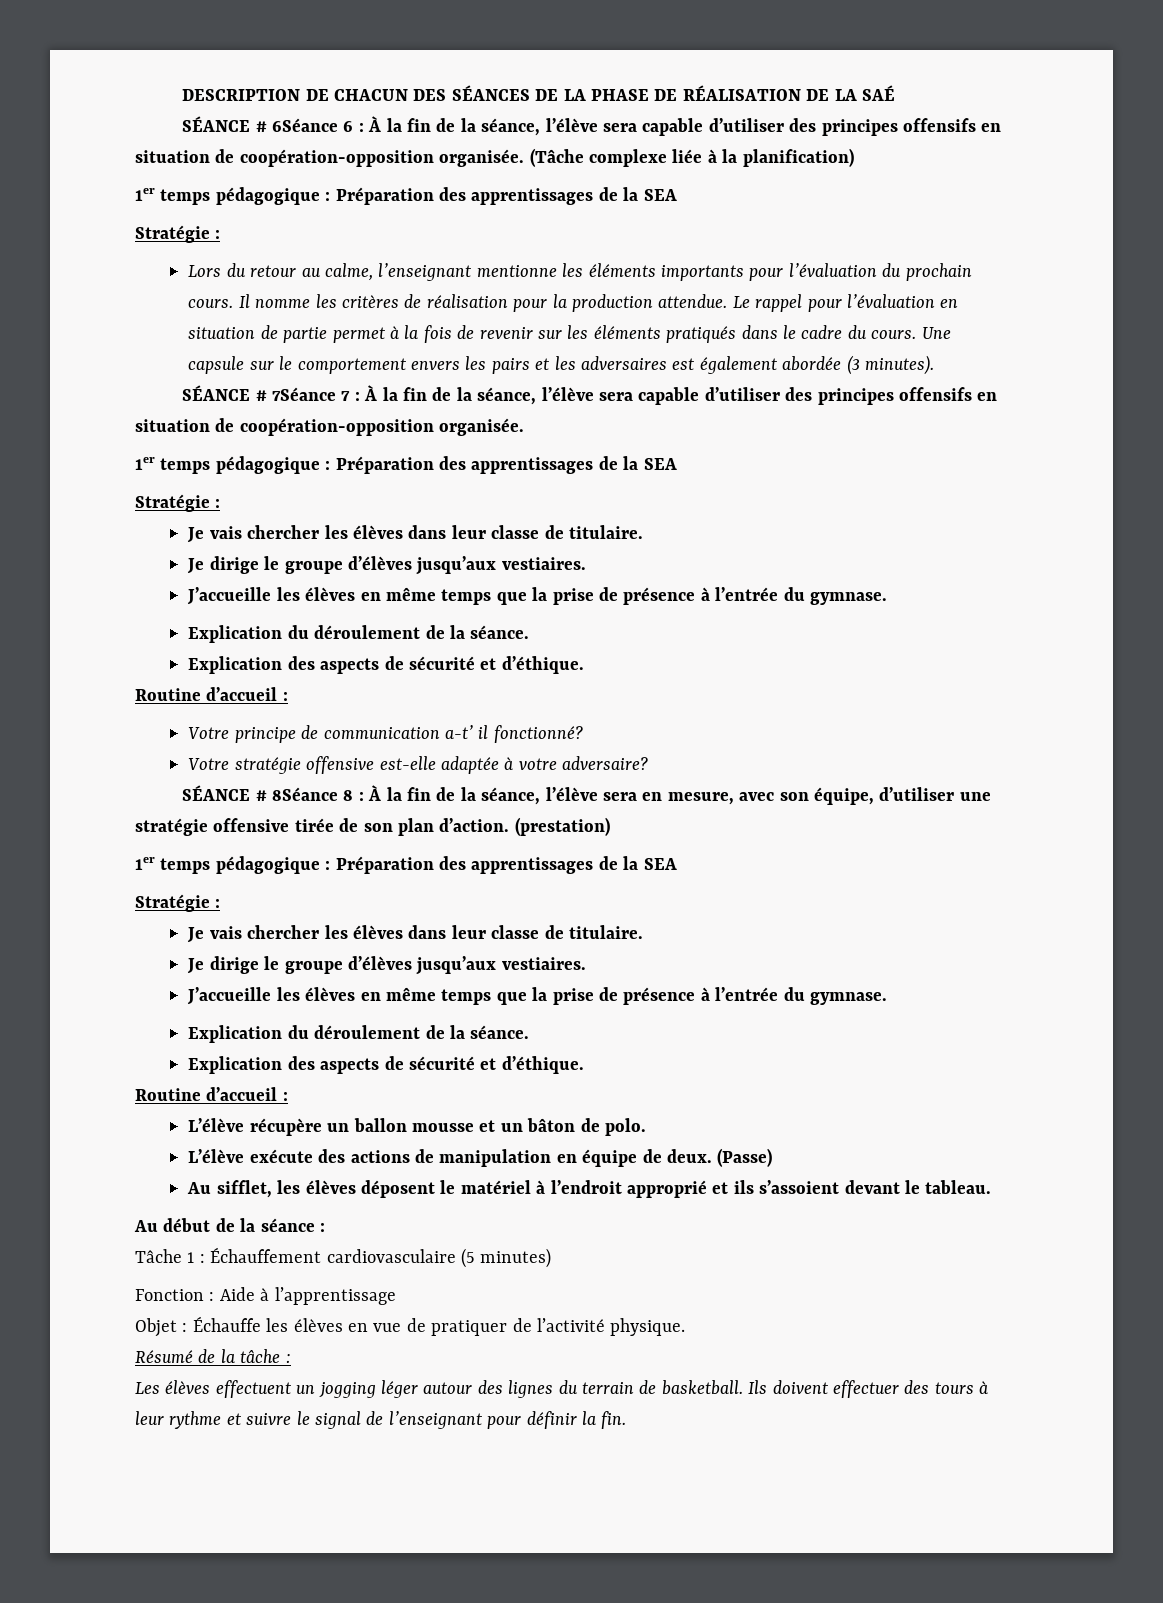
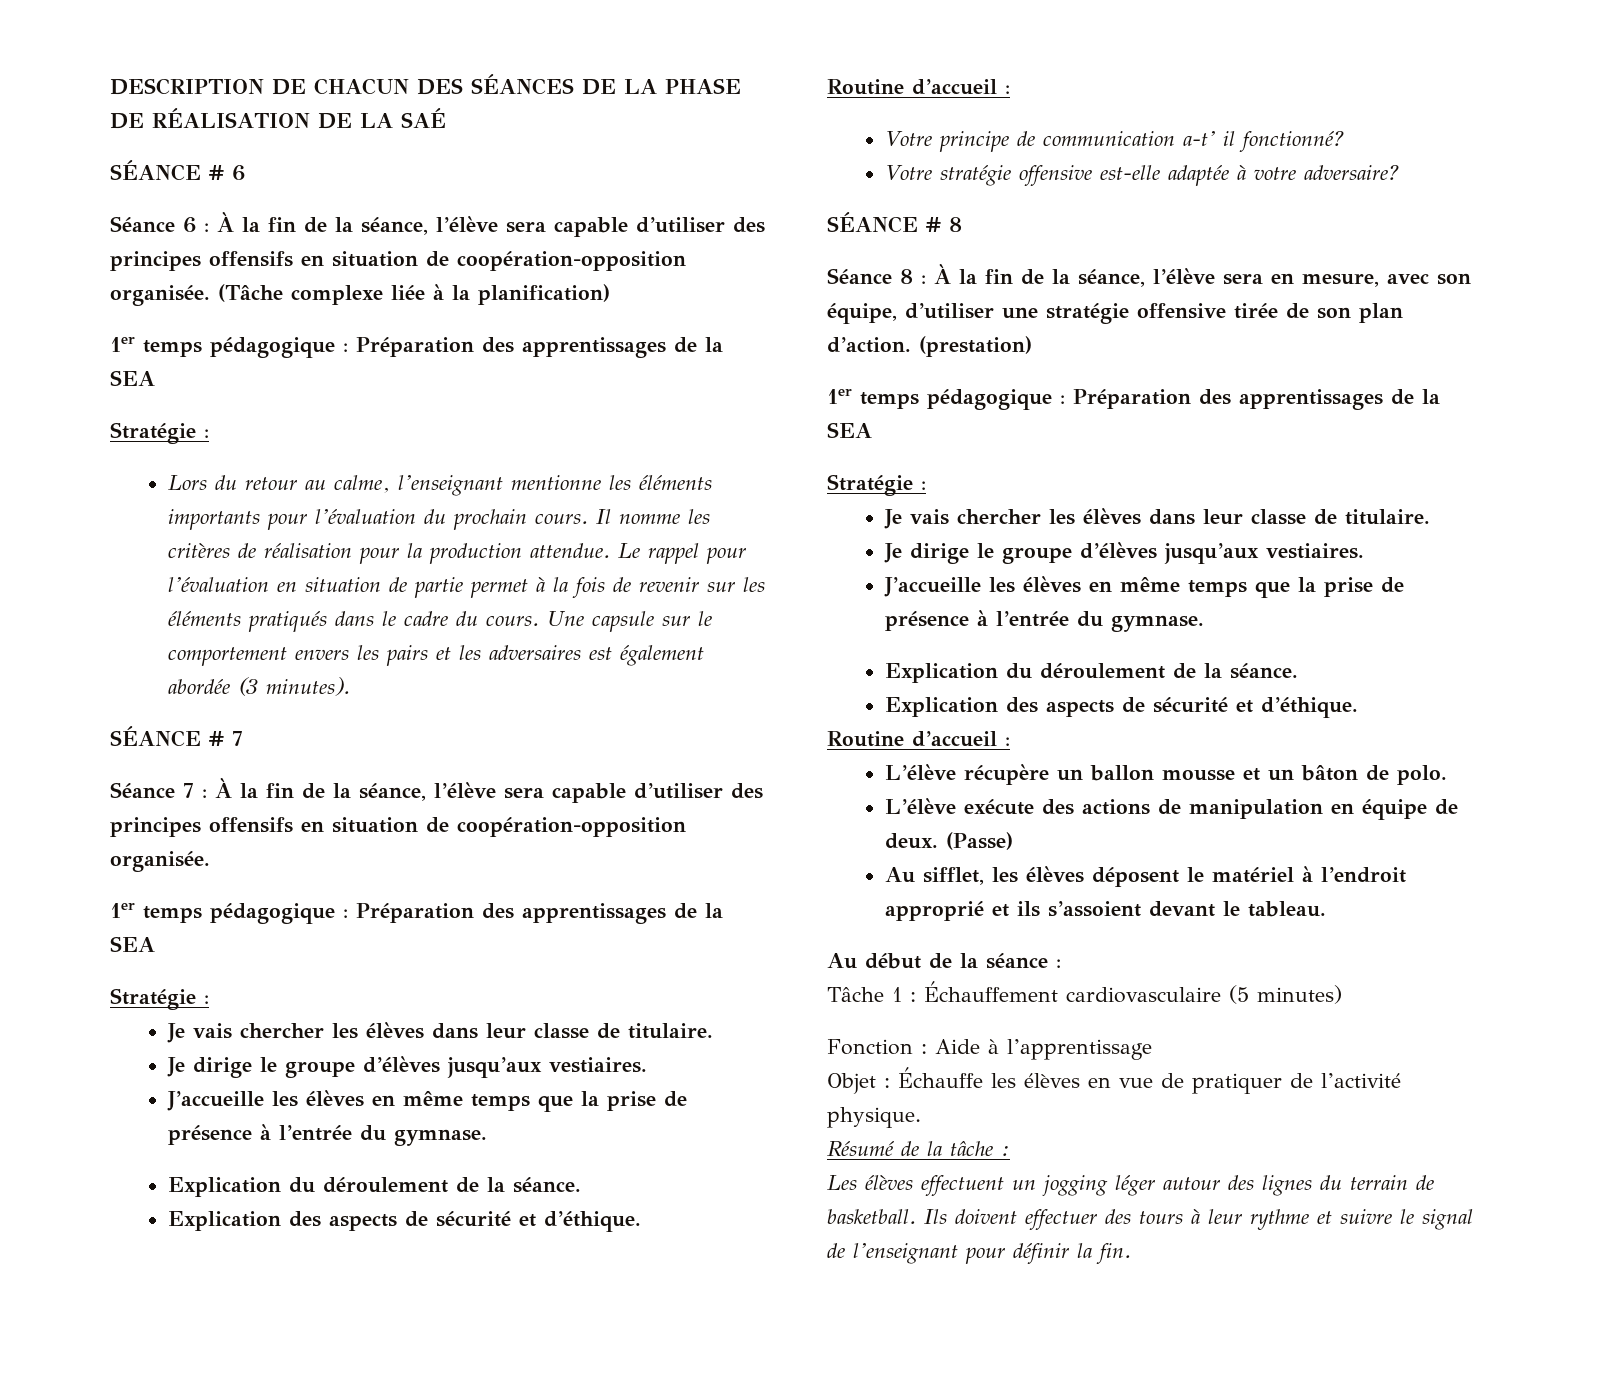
[271,118,338,132] 6Séance -> [232,165,245,181] [110,216,175,232] 6 // Séance
[271,387,336,401] 7Séance -> [232,731,243,746] [110,782,175,798] 7 // Séance
[271,787,338,801] 8Séance -> [949,217,962,232] [827,268,892,284] 8 // Séance

